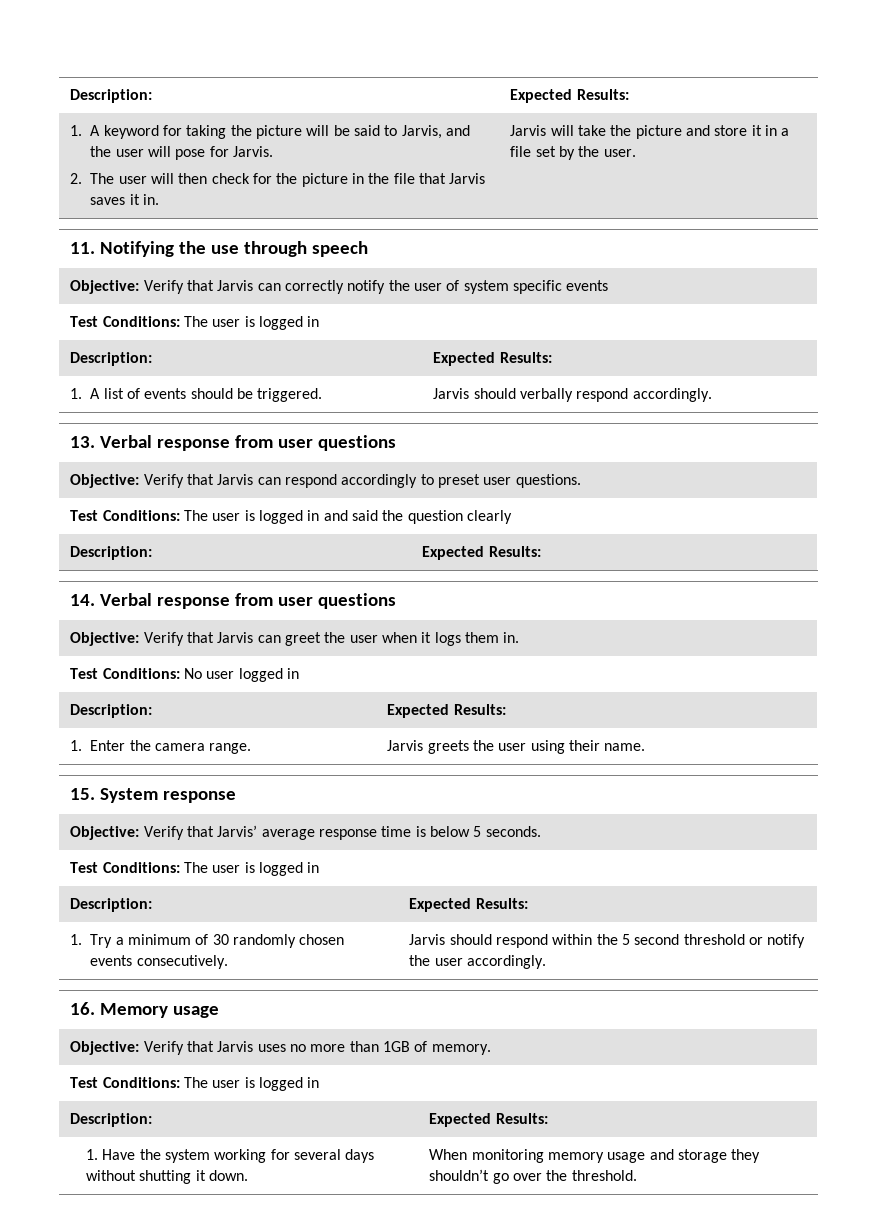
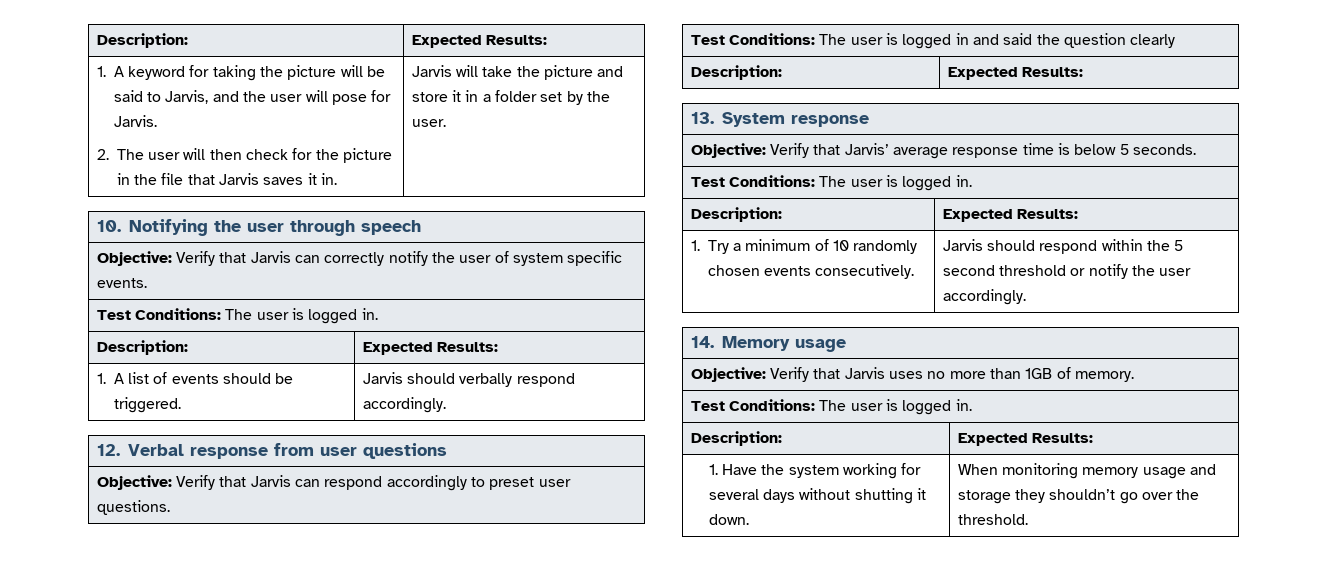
[510,146,532,157] file -> [495,90,538,102] folder
[70,242,96,254] 11. -> [96,220,121,232] 10.
[211,245,240,254] use -> [246,223,284,232] user
[566,280,609,291] [70,316,320,330] events // Test Conditions: The user is logged in -> [96,278,147,288] [96,308,378,324] events. // Test Conditions: The user is logged in.
[70,436,96,448] 13. -> [96,444,120,456] 12.
[70,593,397,609] [70,632,520,646] [70,668,300,682] [70,704,153,718] [387,704,506,718] [70,740,252,754] [387,740,646,754] [70,788,96,800] 14. Verbal response from user questions // Objective: Verify that Jarvis can greet the user when it logs them in. // Test Conditions: No user logged in // Description: | Expected Results: // 1. Enter the camera range. | Jarvis greets the user using their name. // 15. -> [690,112,714,124] 13.
[307,862,320,873] in -> [955,175,972,187] in.
[212,934,229,945] 30 -> [833,240,850,251] 10
[70,1002,96,1015] 16. -> [690,336,714,348] 14.
[307,1077,320,1088] in -> [955,399,972,411] in.

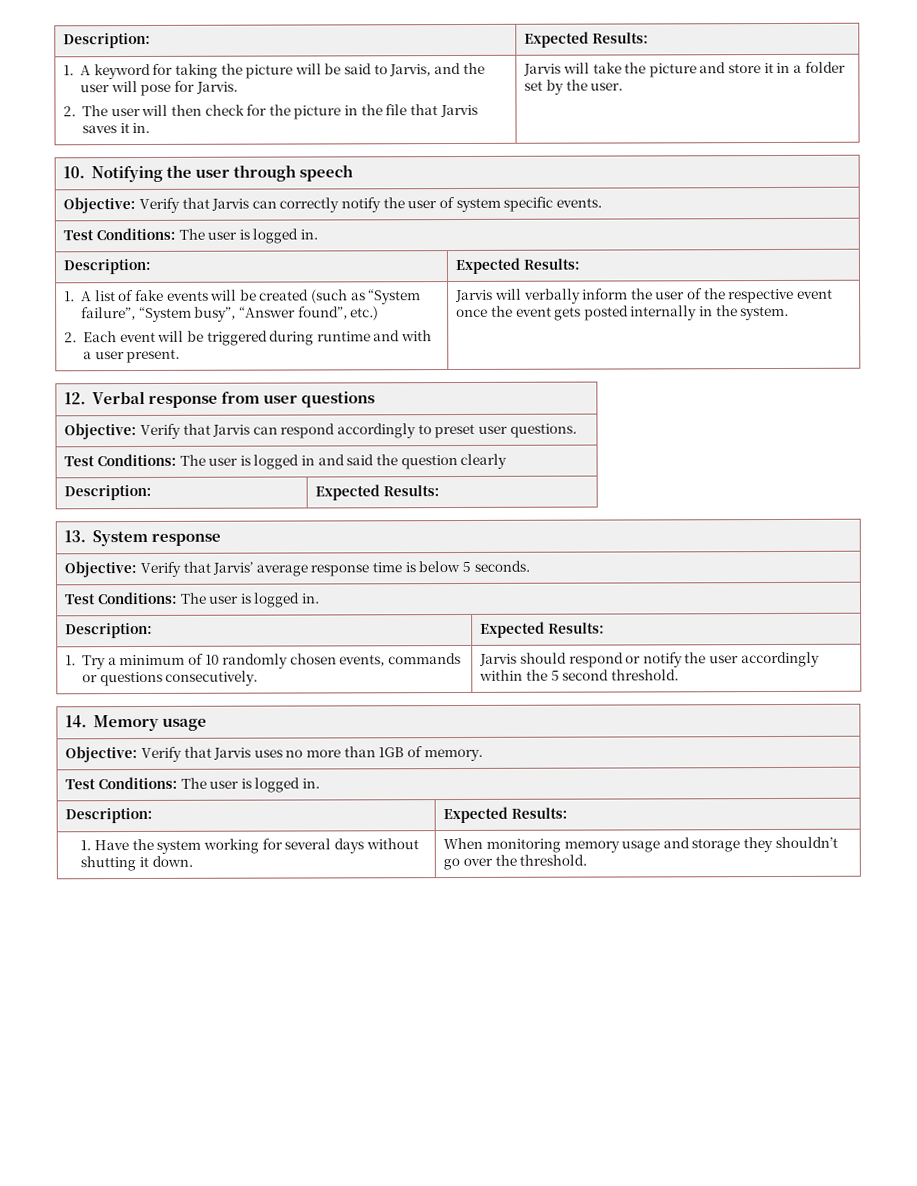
[171,373,294,384] [113,397,181,413] [362,372,575,387] [362,397,446,413] events should be triggered. | Jarvis should verbally respond accordingly. -> [134,289,422,305] [80,306,380,323] [64,330,433,346] [82,348,181,364] [455,288,834,304] [456,305,790,321] fake events will be created (such as “System failure”, “System busy”, “Answer found”, etc.) // 2. Each event will be triggered during runtime and with a user present. | Jarvis will verbally inform the user of the respective event once the event gets posted internally in the system.
[764,266,812,276] events -> [339,652,462,667] [81,671,163,687] events, commands or questions
[1101,239,1184,251] [942,264,1192,279] [942,289,1026,305] within the 5 second threshold or notify the user accordingly. -> [625,651,820,668] [479,669,679,681] or notify the user accordingly within the 5 second threshold.

